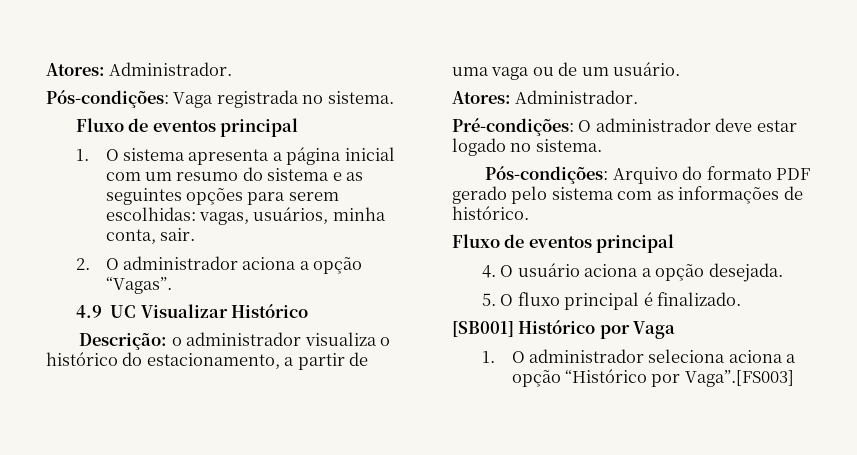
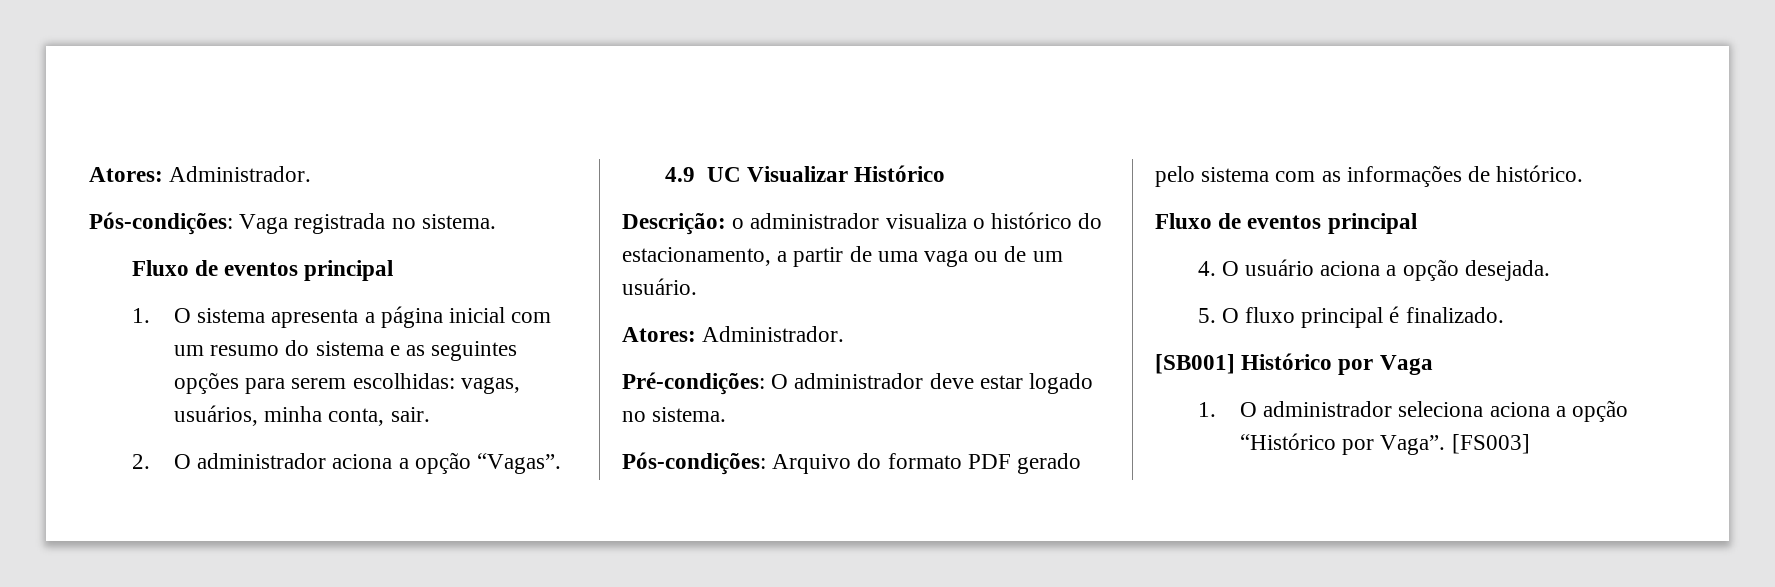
[684,370,794,387] Vaga”.[FS003] -> [1380,434,1530,455] Vaga”. [FS003]

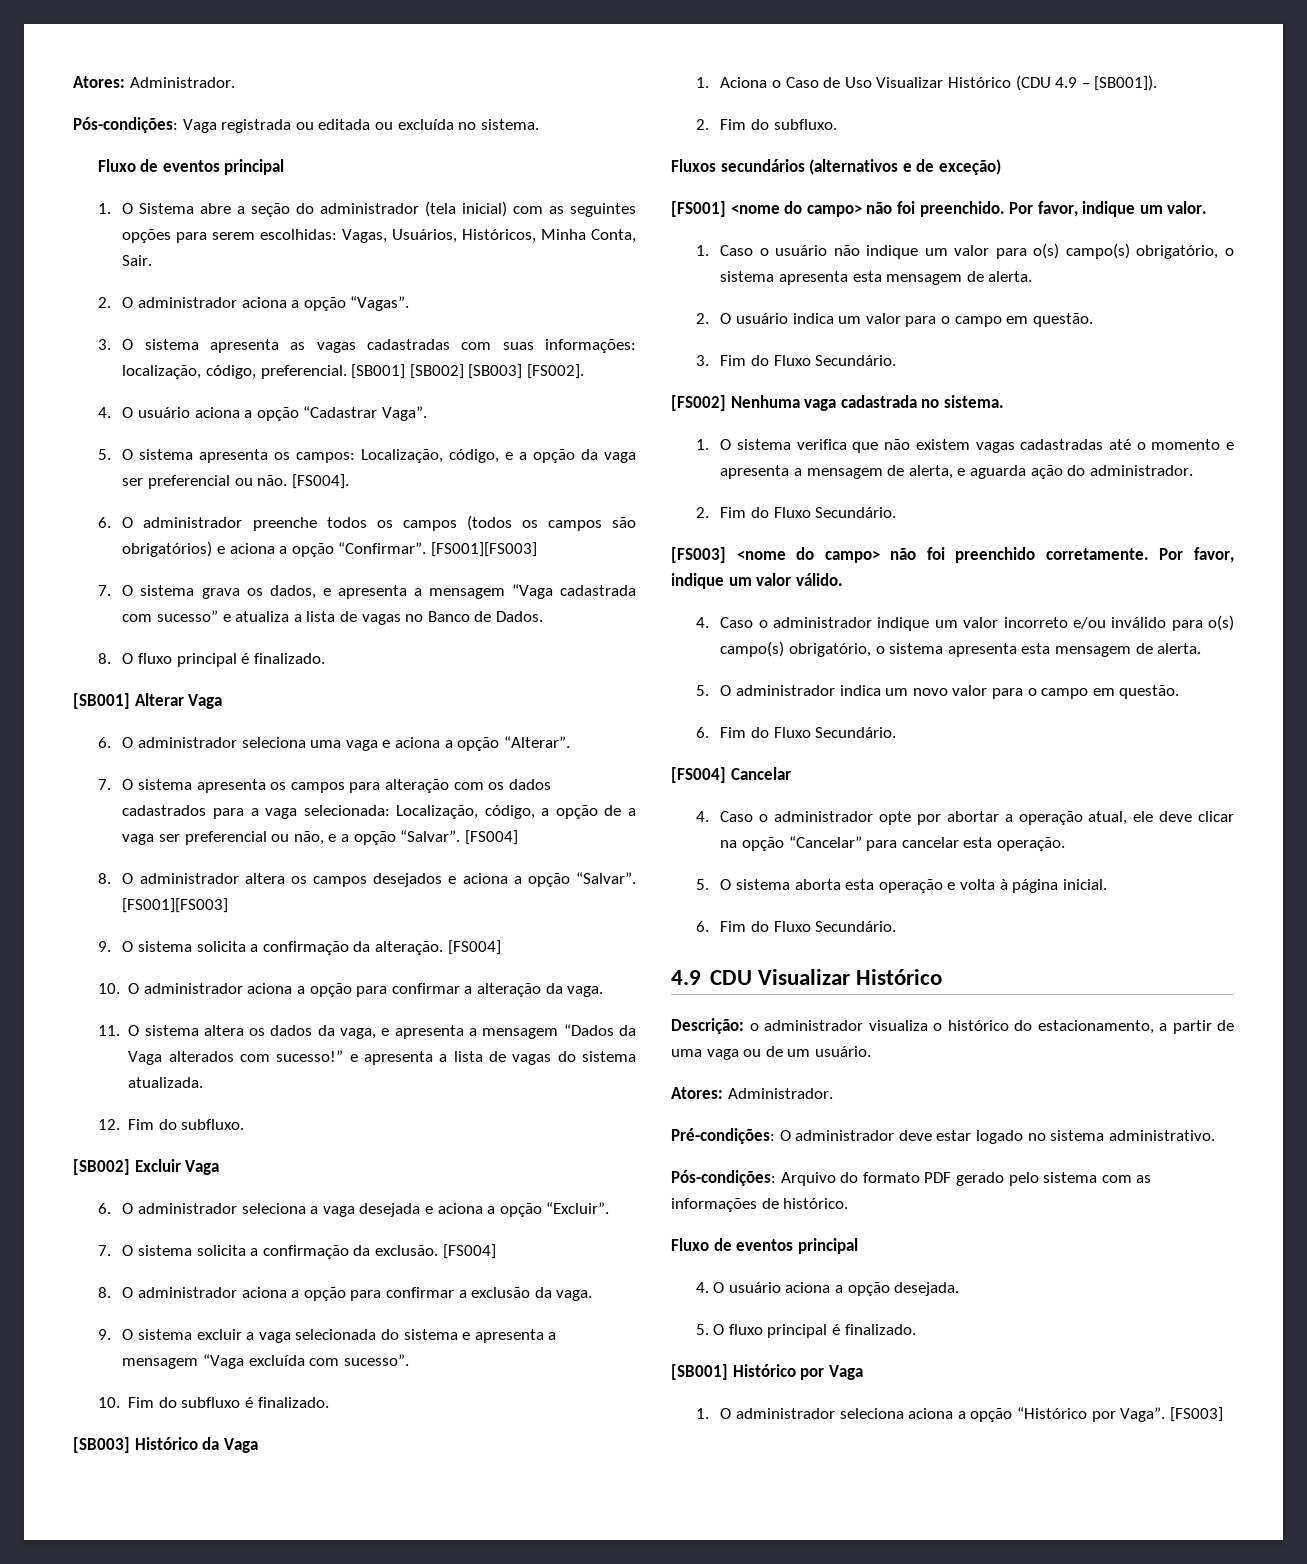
(386, 223) none -> [295,119,454,130] ou editada ou excluída
[197,306,552,328] [174,340,400,356] sistema apresenta a página inicial com um resumo do sistema e -> [139,201,544,217] Sistema abre a seção do administrador (tela inicial) com
[460,377,520,394] [174,405,430,426] vagas, usuários, minha conta, sair. -> [342,229,636,243] [122,255,153,266] Vagas, Usuários, Históricos, Minha Conta, Sair.
[664,167,742,182] 4.9 UC -> [97,339,636,353] [122,364,584,379] [97,406,427,421] [97,449,636,463] [122,474,349,489] [97,515,637,531] [122,541,537,557] [97,584,636,599] [122,610,543,625] [97,653,325,667] [73,693,223,709] [97,736,570,751] [97,779,551,793] [122,805,636,819] [122,830,518,845] [97,872,637,887] [122,898,229,913] [97,940,501,955] [97,983,604,997] [97,1024,636,1039] [128,1050,636,1065] [128,1077,204,1088] [97,1119,245,1130] [73,1159,220,1175] [97,1202,610,1217] [97,1244,496,1259] [97,1287,593,1301] [97,1329,557,1343] [122,1354,409,1369] [97,1397,329,1408] [73,1437,258,1453] [695,75,1158,91] [695,119,837,130] [671,159,1001,175] [671,201,1208,217] [695,243,1234,259] [720,271,1033,285] [695,313,1093,327] [695,355,897,366] [671,395,1004,411] [695,439,1235,453] [720,465,1193,479] [695,507,897,518] [671,547,1234,563] [671,573,843,589] [695,615,1234,631] [720,641,1202,657] [695,685,1180,699] [695,727,897,738] [671,767,791,783] [695,811,1234,825] [720,836,1065,851] [695,879,1107,893] [695,921,897,932] [671,970,752,985] 3. O sistema apresenta as vagas cadastradas com suas informações: localização, código, preferencial. [SB001] [SB002] [SB003] [FS002]. // 4. O usuário aciona a opção “Cadastrar Vaga”. // 5. O sistema apresenta os campos: Localização, código, e a opção da vaga ser preferencial ou não. [FS004]. // 6. O administrador preenche todos os campos (todos os campos são obrigatórios) e aciona a opção “Confirmar”. [FS001][FS003] // 7. O sistema grava os dados, e apresenta a mensagem “Vaga cadastrada com sucesso” e atualiza a lista de vagas no Banco de Dados. // 8. O fluxo principal é finalizado. // [SB001] Alterar Vaga // 6. O administrador seleciona uma vaga e aciona a opção “Alterar”. // 7. O sistema apresenta os campos para alteração com os dados cadastrados para a vaga selecionada: Localização, código, a opção de a vaga ser preferencial ou não, e a opção “Salvar”. [FS004] // 8. O administrador altera os campos desejados e aciona a opção “Salvar”. [FS001][FS003] // 9. O sistema solicita a confirmação da alteração. [FS004] // 10. O administrador aciona a opção para confirmar a alteração da vaga. // 11. O sistema altera os dados da vaga, e apresenta a mensagem “Dados da Vaga alterados com sucesso!” e apresenta a lista de vagas do sistema atualizada. // 12. Fim do subfluxo. // [SB002] Excluir Vaga // 6. O administrador seleciona a vaga desejada e aciona a opção “Excluir”. // 7. O sistema solicita a confirmação da exclusão. [FS004] // 8. O administrador aciona a opção para confirmar a exclusão da vaga. // 9. O sistema excluir a vaga selecionada do sistema e apresenta a mensagem “Vaga excluída com sucesso”. // 10. Fim do subfluxo é finalizado. // [SB003] Histórico da Vaga // 1. Aciona o Caso de Uso Visualizar Histórico (CDU 4.9 – [SB001]). // 2. Fim do subfluxo. // Fluxos secundários (alternativos e de exceção) // [FS001] <nome do campo> não foi preenchido. Por favor, indique um valor. // 1. Caso o usuário não indique um valor para o(s) campo(s) obrigatório, o sistema apresenta esta mensagem de alerta. // 2. O usuário indica um valor para o campo em questão. // 3. Fim do Fluxo Secundário. // [FS002] Nenhuma vaga cadastrada no sistema. // 1. O sistema verifica que não existem vagas cadastradas até o momento e apresenta a mensagem de alerta, e aguarda ação do administrador. // 2. Fim do Fluxo Secundário. // [FS003] <nome do campo> não foi preenchido corretamente. Por favor, indique um valor válido. // 4. Caso o administrador indique um valor incorreto e/ou inválido para o(s) campo(s) obrigatório, o sistema apresenta esta mensagem de alerta. // 5. O administrador indica um novo valor para o campo em questão. // 6. Fim do Fluxo Secundário. // [FS004] Cancelar // 4. Caso o administrador opte por abortar a operação atual, ele deve clicar na opção “Cancelar” para cancelar esta operação. // 5. O sistema aborta esta operação e volta à página inicial. // 6. Fim do Fluxo Secundário. // 4.9 CDU
[652,407,727,422] sistema. -> [1050,1130,1215,1141] sistema administrativo.

